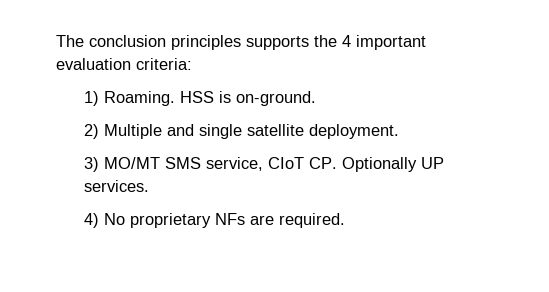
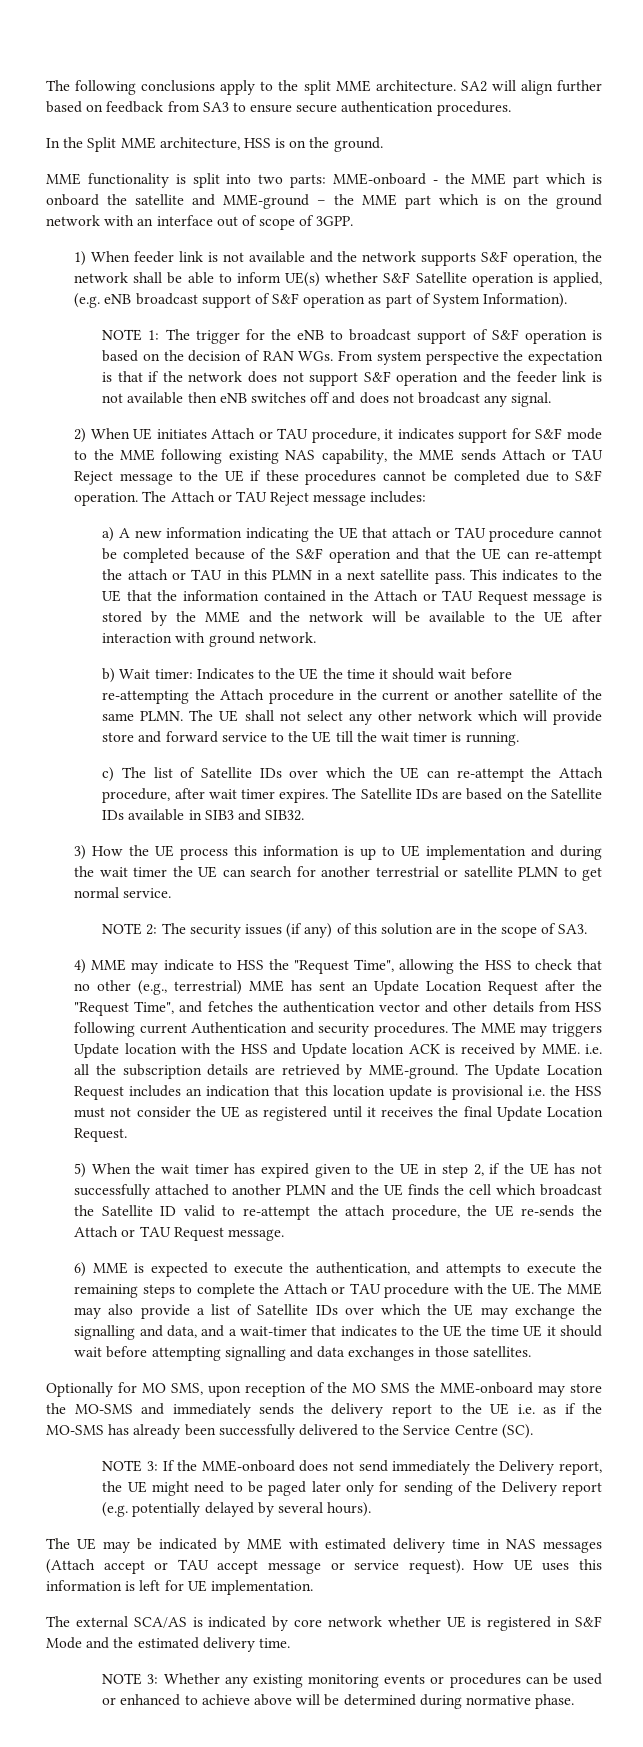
[56,35,426,50] [56,58,192,70] [83,91,316,106] [83,124,399,139] [83,157,444,172] [83,180,149,192] [83,213,345,228] The conclusion principles supports the 4 important evaluation criteria: // 1) Roaming. HSS is on-ground. // 2) Multiple and single satellite deployment. // 3) MO/MT SMS service, CIoT CP. Optionally UP services. // 4) No proprietary NFs are required. -> [46,80,602,95] [46,101,511,116] [46,137,383,152] [46,173,602,188] [46,194,602,209] [46,215,354,230] [74,251,602,266] [74,272,603,287] [74,293,568,308] [102,329,602,344] [102,350,603,365] [102,371,602,386] [102,392,552,407] [74,428,603,443] [74,449,604,464] [74,470,602,485] [74,491,427,506] [102,527,602,542] [102,548,602,563] [102,569,602,584] [102,590,603,605] [102,611,602,626] [102,632,316,647] [102,668,512,683] [102,689,602,704] [102,710,603,725] [102,731,519,746] [102,767,603,782] [102,788,602,803] [102,809,305,821] [74,845,602,860] [74,866,602,881] [74,887,172,898] [102,923,588,938] [74,959,603,974] [74,980,602,995] [74,1001,602,1016] [74,1022,602,1037] [74,1043,602,1058] [74,1064,603,1079] [74,1085,602,1100] [74,1106,603,1121] [74,1128,128,1142] [74,1163,602,1178] [74,1184,602,1199] [74,1205,602,1220] [74,1226,284,1241] [74,1262,602,1277] [74,1283,603,1298] [74,1304,602,1319] [74,1325,603,1340] [74,1346,531,1361] [46,1382,602,1397] [46,1403,602,1418] [46,1424,533,1439] [102,1460,602,1475] [102,1481,603,1496] [102,1502,372,1517] [46,1538,602,1553] [46,1559,602,1574] [46,1580,313,1595] [46,1616,602,1631] [46,1637,290,1652] [102,1673,602,1688] [102,1694,575,1709] The following conclusions apply to the split MME architecture. SA2 will align further based on feedback from SA3 to ensure secure authentication procedures. // In the Split MME architecture, HSS is on the ground. // MME functionality is split into two parts: MME-onboard - the MME part which is onboard the satellite and MME-ground – the MME part which is on the ground network with an interface out of scope of 3GPP. // 1) When feeder link is not available and the network supports S&F operation, the network shall be able to inform UE(s) whether S&F Satellite operation is applied, (e.g. eNB broadcast support of S&F operation as part of System Information). // NOTE 1: The trigger for the eNB to broadcast support of S&F operation is based on the decision of RAN WGs. From system perspective the expectation is that if the network does not support S&F operation and the feeder link is not available then eNB switches off and does not broadcast any signal. // 2) When UE initiates Attach or TAU procedure, it indicates support for S&F mode to the MME following existing NAS capability, the MME sends Attach or TAU Reject message to the UE if these procedures cannot be completed due to S&F operation. The Attach or TAU Reject message includes: // a) A new information indicating the UE that attach or TAU procedure cannot be completed because of the S&F operation and that the UE can re-attempt the attach or TAU in this PLMN in a next satellite pass. This indicates to the UE that the information contained in the Attach or TAU Request message is stored by the MME and the network will be available to the UE after interaction with ground network. // b) Wait timer: Indicates to the UE the time it should wait before re-attempting the Attach procedure in the current or another satellite of the same PLMN. The UE shall not select any other network which will provide store and forward service to the UE till the wait timer is running. // c) The list of Satellite IDs over which the UE can re-attempt the Attach procedure, after wait timer expires. The Satellite IDs are based on the Satellite IDs available in SIB3 and SIB32. // 3) How the UE process this information is up to UE implementation and during the wait timer the UE can search for another terrestrial or satellite PLMN to get normal service. // NOTE 2: The security issues (if any) of this solution are in the scope of SA3. // 4) MME may indicate to HSS the "Request Time", allowing the HSS to check that no other (e.g., terrestrial) MME has sent an Update Location Request after the "Request Time", and fetches the authentication vector and other details from HSS following current Authentication and security procedures. The MME may triggers Update location with the HSS and Update location ACK is received by MME. i.e. all the subscription details are retrieved by MME-ground. The Update Location Request includes an indication that this location update is provisional i.e. the HSS must not consider the UE as registered until it receives the final Update Location Request. // 5) When the wait timer has expired given to the UE in step 2, if the UE has not successfully attached to another PLMN and the UE finds the cell which broadcast the Satellite ID valid to re-attempt the attach procedure, the UE re-sends the Attach or TAU Request message. // 6) MME is expected to execute the authentication, and attempts to execute the remaining steps to complete the Attach or TAU procedure with the UE. The MME may also provide a list of Satellite IDs over which the UE may exchange the signalling and data, and a wait-timer that indicates to the UE the time UE it should wait before attempting signalling and data exchanges in those satellites. // Optionally for MO SMS, upon reception of the MO SMS the MME-onboard may store the MO-SMS and immediately sends the delivery report to the UE i.e. as if the MO-SMS has already been successfully delivered to the Service Centre (SC). // NOTE 3: If the MME-onboard does not send immediately the Delivery report, the UE might need to be paged later only for sending of the Delivery report (e.g. potentially delayed by several hours). // The UE may be indicated by MME with estimated delivery time in NAS messages (Attach accept or TAU accept message or service request). How UE uses this information is left for UE implementation. // The external SCA/AS is indicated by core network whether UE is registered in S&F Mode and the estimated delivery time. // NOTE 3: Whether any existing monitoring events or procedures can be used or enhanced to achieve above will be determined during normative phase.

